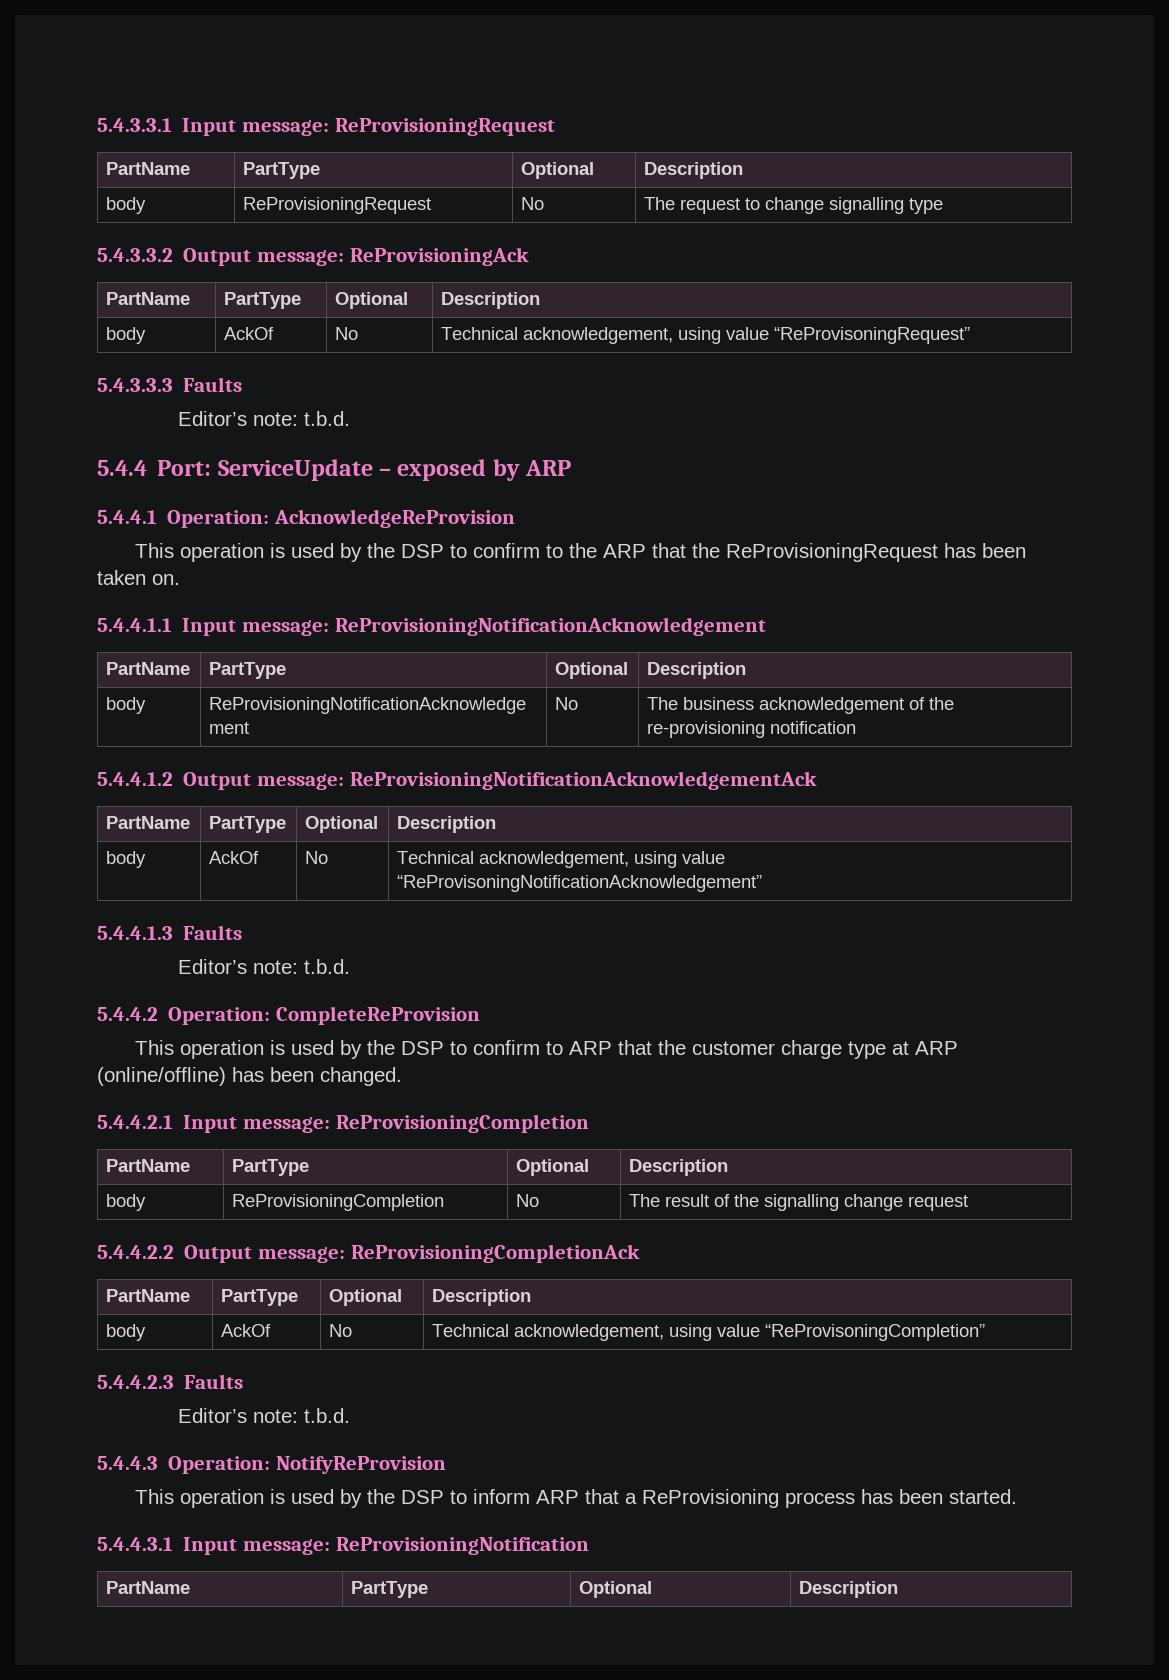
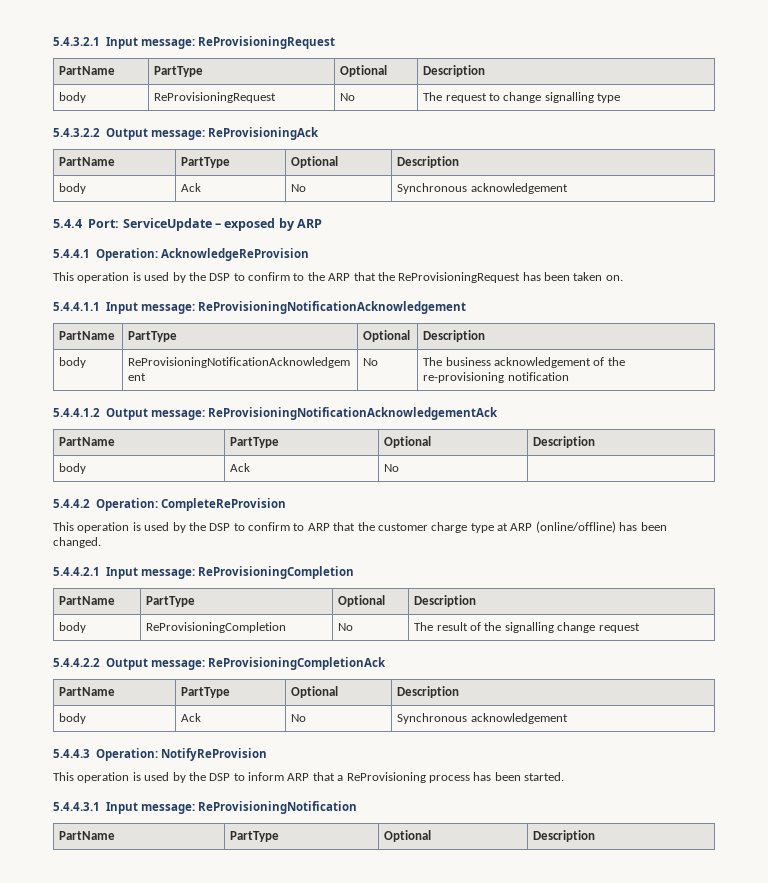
[97,118,172,132] 5.4.3.3.1 -> [53,37,100,46] 5.4.3.2.1
[97,248,173,262] 5.4.3.3.2 -> [53,128,100,137] 5.4.3.2.2
[224,327,275,340] [335,327,359,340] [441,327,971,344] [97,377,243,392] [178,411,351,426] AckOf | No | Technical acknowledgement, using value “ReProvisoningRequest” // 5.4.3.3.3 Faults // Editor’s note: t.b.d. -> [181,183,202,192] [291,184,307,192] [397,183,568,194] Ack | No | Synchronous acknowledgement
[209,851,260,864] [305,851,329,864] [397,851,726,868] [397,875,763,892] [97,925,243,940] [178,959,351,974] AckOf | No | Technical acknowledgement, using value “ReProvisoningNotificationAcknowledgement” // 5.4.4.1.3 Faults // Editor’s note: t.b.d. -> [230,463,251,472] [384,464,400,472] Ack | No |
[221,1324,272,1337] [329,1324,353,1337] [432,1324,986,1341] [97,1374,244,1389] [178,1408,351,1423] AckOf | No | Technical acknowledgement, using value “ReProvisoningCompletion” // 5.4.4.2.3 Faults // Editor’s note: t.b.d. -> [181,713,202,722] [291,714,307,722] [397,713,568,724] Ack | No | Synchronous acknowledgement

